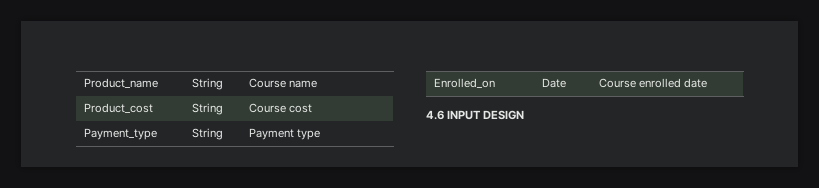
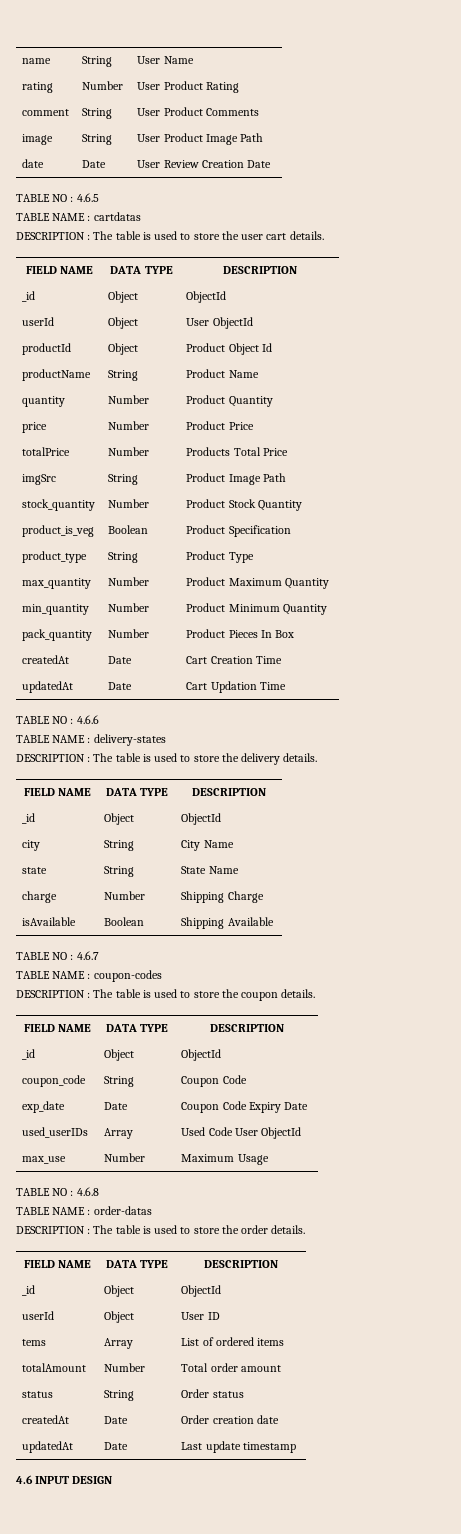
[83,78,158,88] [191,78,223,90] [248,78,317,88] [83,103,153,113] [191,103,223,115] [248,103,312,113] [83,128,157,140] [191,128,223,140] [248,128,320,140] [433,78,495,88] [541,78,566,88] [598,78,707,88] Product_name | String | Course name // Product_cost | String | Course cost // Payment_type | String | Payment type // Enrolled_on | Date | Course enrolled date -> [22,58,52,64] [82,56,113,67] [137,56,194,64] [22,82,54,93] [82,81,124,90] [137,81,239,93] [22,109,70,116] [82,108,113,119] [137,107,259,116] [22,134,54,145] [82,134,113,145] [137,133,264,145] [22,159,45,168] [82,160,107,168] [137,160,272,168] [16,193,99,202] [16,212,141,221] [16,231,324,240] [25,266,94,274] [110,266,173,274] [222,266,297,274] [22,291,36,302] [108,291,139,303] [186,291,227,303] [22,317,55,326] [108,317,139,329] [186,317,253,329] [22,343,72,355] [108,343,139,355] [186,343,272,355] [22,369,92,381] [108,370,139,381] [186,369,259,378] [22,396,66,407] [108,395,150,404] [186,395,273,407] [22,422,48,433] [108,421,150,430] [186,421,254,430] [22,447,71,456] [108,447,150,456] [186,447,288,456] [22,474,57,485] [108,474,139,485] [186,473,286,485] [22,499,96,511] [108,499,150,508] [186,499,302,511] [22,525,95,537] [108,525,149,534] [186,525,291,537] [22,551,88,563] [108,552,139,563] [186,551,254,563] [22,578,92,589] [108,577,150,586] [186,577,329,589] [22,604,90,615] [108,603,150,612] [186,603,327,615] [22,629,93,641] [108,629,150,638] [186,629,295,638] [22,655,70,664] [108,656,133,664] [186,656,282,664] [22,681,74,693] [108,682,133,690] [186,681,286,693] [16,715,99,724] [16,734,166,746] [16,753,318,765] [23,788,92,796] [105,788,169,796] [191,788,266,796] [22,813,36,824] [104,813,135,825] [181,813,222,825] [22,840,41,851] [104,840,135,851] [181,840,234,851] [22,867,48,874] [104,866,135,877] [181,866,239,874] [22,891,58,903] [104,891,146,900] [181,891,264,903] [22,917,77,926] [104,917,145,926] [181,917,274,929] [16,951,99,960] [16,970,162,982] [16,989,316,1001] [23,1024,92,1032] [105,1024,169,1032] [209,1024,284,1032] [22,1049,36,1060] [104,1049,135,1061] [181,1049,222,1061] [22,1075,87,1087] [104,1076,135,1087] [181,1075,247,1087] [22,1101,66,1113] [104,1102,129,1110] [181,1101,309,1113] [22,1127,89,1138] [104,1128,134,1139] [181,1127,302,1139] [22,1156,67,1164] [104,1153,146,1162] [181,1154,269,1165] [16,1187,99,1196] [16,1206,152,1215] [16,1225,306,1234] [23,1260,92,1268] [105,1260,169,1268] [203,1260,278,1268] [22,1285,36,1296] [104,1285,135,1297] [181,1285,222,1297] [22,1311,55,1320] [104,1311,135,1323] [181,1312,220,1320] [22,1339,47,1346] [104,1338,134,1349] [181,1337,285,1346] [22,1363,87,1372] [104,1363,146,1372] [181,1363,281,1372] [22,1391,54,1398] [104,1390,135,1401] [181,1389,244,1398] [22,1415,70,1424] [104,1416,129,1424] [181,1415,279,1424] [22,1441,74,1453] [104,1442,129,1450] [181,1441,296,1453] name | String | User Name // rating | Number | User Product Rating // comment | String | User Product Comments // image | String | User Product Image Path // date | Date | User Review Creation Date // TABLE NO : 4.6.5 // TABLE NAME : cartdatas // DESCRIPTION : The table is used to store the user cart details. // FIELD NAME | DATA TYPE | DESCRIPTION // _id | Object | ObjectId // userId | Object | User ObjectId // productId | Object | Product Object Id // productName | String | Product Name // quantity | Number | Product Quantity // price | Number | Product Price // totalPrice | Number | Products Total Price // imgSrc | String | Product Image Path // stock_quantity | Number | Product Stock Quantity // product_is_veg | Boolean | Product Specification // product_type | String | Product Type // max_quantity | Number | Product Maximum Quantity // min_quantity | Number | Product Minimum Quantity // pack_quantity | Number | Product Pieces In Box // createdAt | Date | Cart Creation Time // updatedAt | Date | Cart Updation Time // TABLE NO : 4.6.6 // TABLE NAME : delivery-states // DESCRIPTION : The table is used to store the delivery details. // FIELD NAME | DATA TYPE | DESCRIPTION // _id | Object | ObjectId // city | String | City Name // state | String | State Name // charge | Number | Shipping Charge // isAvailable | Boolean | Shipping Available // TABLE NO : 4.6.7 // TABLE NAME : coupon-codes // DESCRIPTION : The table is used to store the coupon details. // FIELD NAME | DATA TYPE | DESCRIPTION // _id | Object | ObjectId // coupon_code | String | Coupon Code // exp_date | Date | Coupon Code Expiry Date // used_userIDs | Array | Used Code User ObjectId // max_use | Number | Maximum Usage // TABLE NO : 4.6.8 // TABLE NAME : order-datas // DESCRIPTION : The table is used to store the order details. // FIELD NAME | DATA TYPE | DESCRIPTION // _id | Object | ObjectId // userId | Object | User ID // tems | Array | List of ordered items // totalAmount | Number | Total order amount // status | String | Order status // createdAt | Date | Order creation date // updatedAt | Date | Last update timestamp

